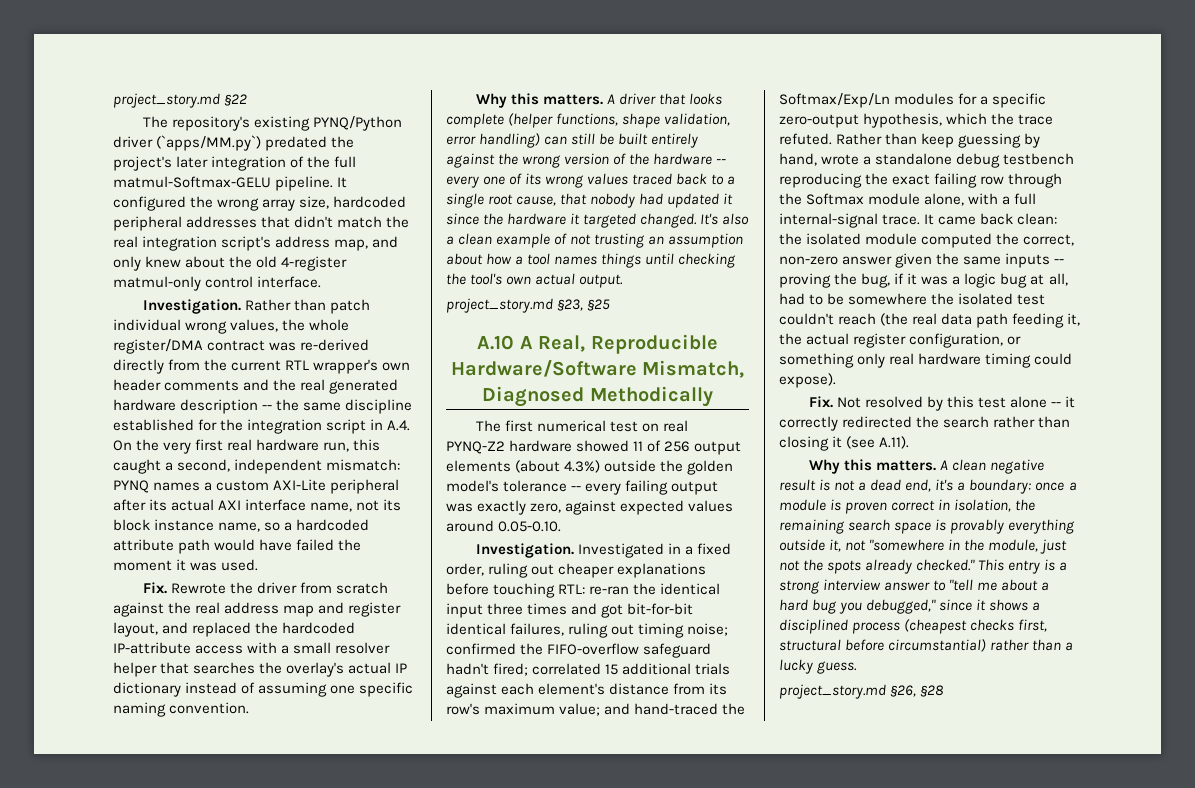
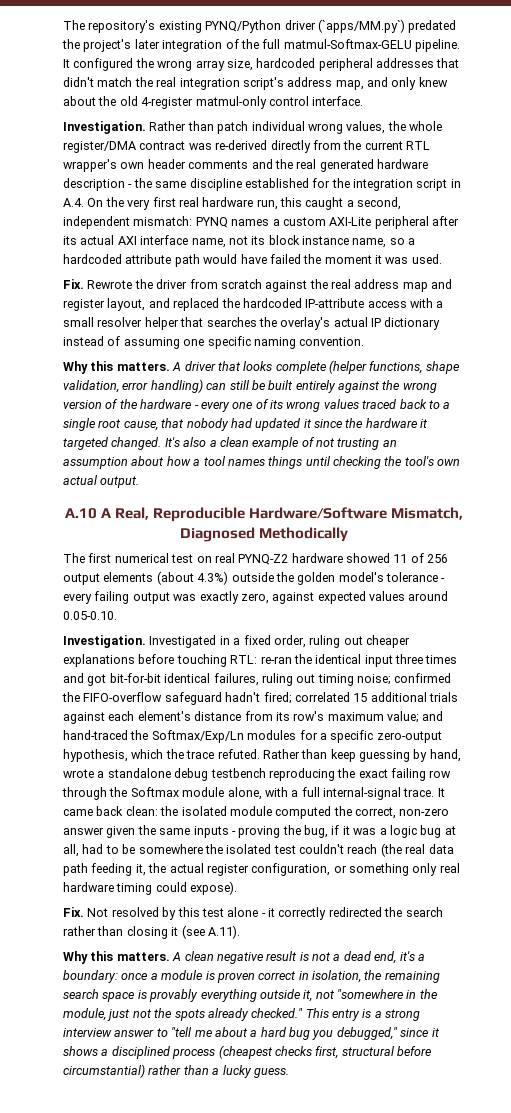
[113,93,248,108] project_story.md §22 // -> (63, 25) none
[262,405,273,410] -- -> [128,184,133,188] -
[716,159,727,164] -- -> [194,405,199,409] -
[446,298,611,313] // project_story.md §23, §25 -> (140, 482) none
[571,486,582,491] -- -> [441,578,446,582] -
[1054,259,1065,264] -- -> [231,831,236,835] -
[1051,402,1062,407] -- -> [261,913,266,917] -
[779,684,945,699] // project_story.md §26, §28 -> (289, 1073) none

